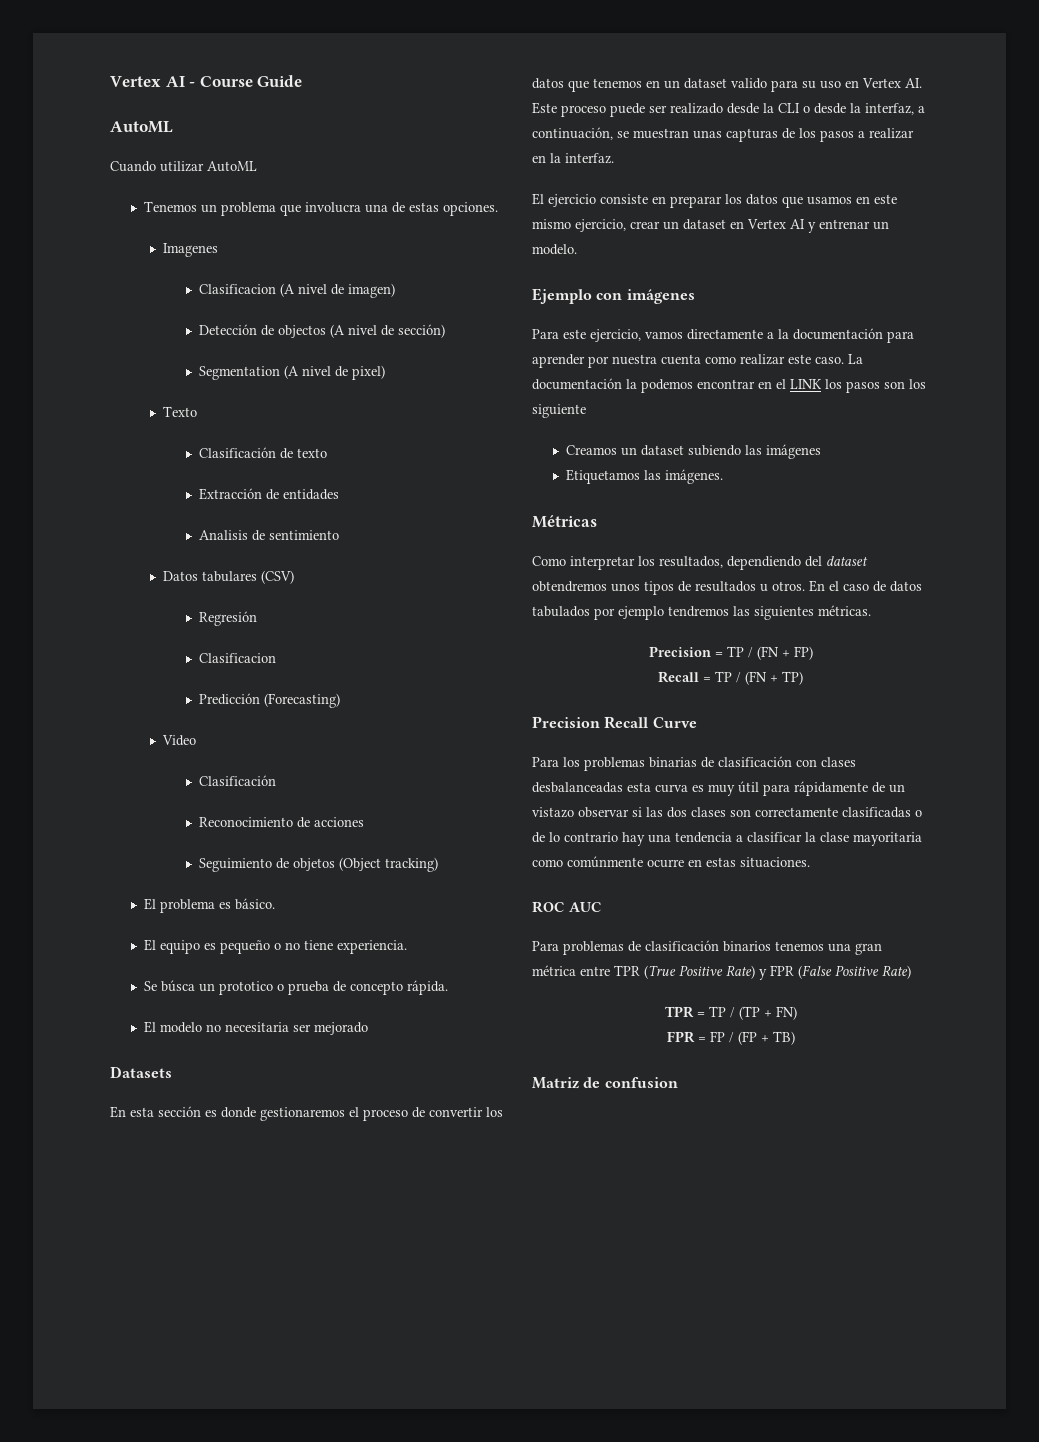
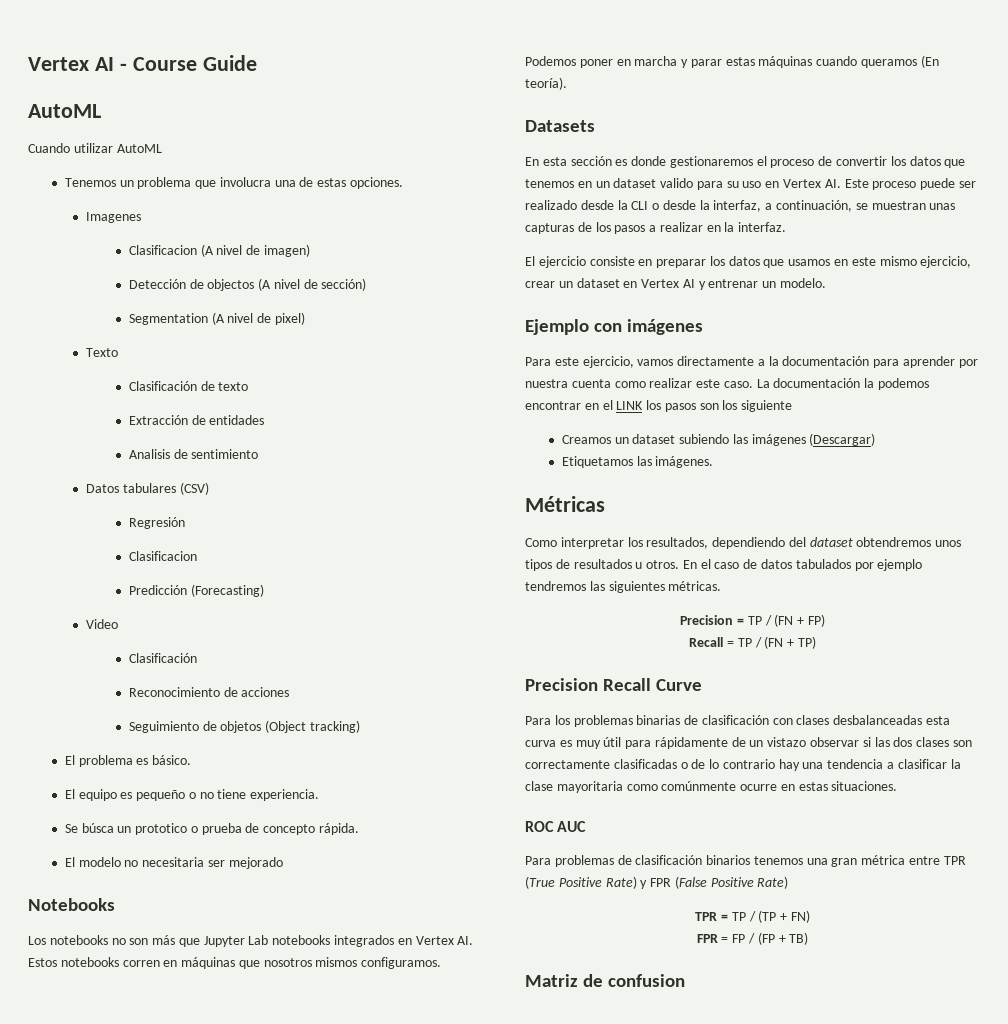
(369, 1028) none -> [28,898,115,911] [28,935,474,947] [28,957,442,969] [525,55,939,68] [525,77,567,90] // Notebooks // Los notebooks no son más que Jupyter Lab notebooks integrados en Vertex AI. Estos notebooks corren en máquinas que nosotros mismos configuramos. Podemos poner en marcha y parar estas máquinas cuando queramos (En teoría).
(822, 451) none -> [809,433,876,446] (Descargar)

